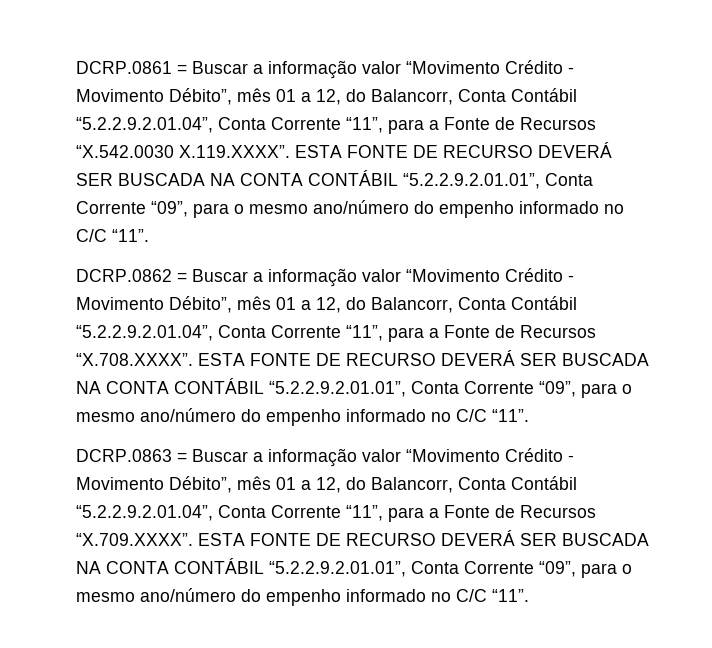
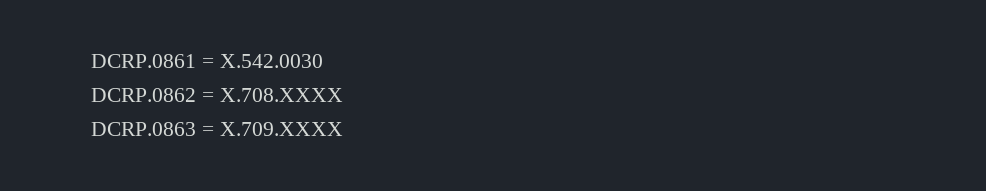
[192,60,574,79] [76,88,577,105] [76,117,596,134] [76,142,612,158] [76,170,593,189] [76,200,624,218] [76,229,149,242] [76,268,574,287] [76,296,577,313] [76,325,596,342] [76,350,649,366] [76,378,632,398] [76,408,529,426] [76,448,574,467] [76,476,577,493] [76,505,596,522] [76,530,649,546] [76,558,632,578] [76,588,529,606] Buscar a informação valor “Movimento Crédito - Movimento Débito”, mês 01 a 12, do Balancorr, Conta Contábil “5.2.2.9.2.01.04”, Conta Corrente “11”, para a Fonte de Recursos “X.542.0030 X.119.XXXX”. ESTA FONTE DE RECURSO DEVERÁ SER BUSCADA NA CONTA CONTÁBIL “5.2.2.9.2.01.01”, Conta Corrente “09”, para o mesmo ano/número do empenho informado no C/C “11”. // DCRP.0862 = Buscar a informação valor “Movimento Crédito - Movimento Débito”, mês 01 a 12, do Balancorr, Conta Contábil “5.2.2.9.2.01.04”, Conta Corrente “11”, para a Fonte de Recursos “X.708.XXXX”. ESTA FONTE DE RECURSO DEVERÁ SER BUSCADA NA CONTA CONTÁBIL “5.2.2.9.2.01.01”, Conta Corrente “09”, para o mesmo ano/número do empenho informado no C/C “11”. // DCRP.0863 = Buscar a informação valor “Movimento Crédito - Movimento Débito”, mês 01 a 12, do Balancorr, Conta Contábil “5.2.2.9.2.01.04”, Conta Corrente “11”, para a Fonte de Recursos “X.709.XXXX”. ESTA FONTE DE RECURSO DEVERÁ SER BUSCADA NA CONTA CONTÁBIL “5.2.2.9.2.01.01”, Conta Corrente “09”, para o mesmo ano/número do empenho informado no C/C “11”. -> [219,54,323,68] [91,88,343,102] [91,122,343,136] X.542.0030 // DCRP.0862 = X.708.XXXX // DCRP.0863 = X.709.XXXX

